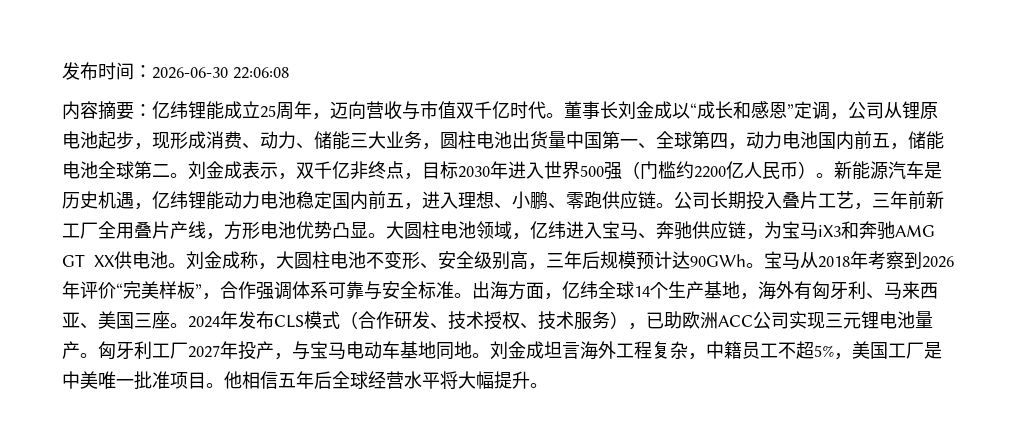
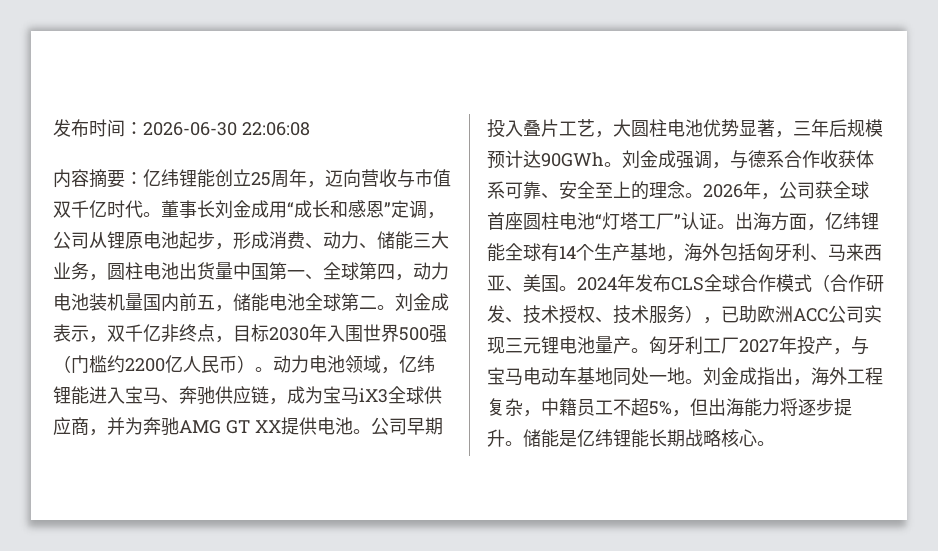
[224,101,242,119] 成 -> [215,169,233,187] 创
[672,103,690,119] 以 -> [269,201,287,218] 用
[152,132,170,149] 现 -> (233, 246) none
(818, 140) none -> [89,293,143,311] 装机量
[508,161,544,179] 进入 -> [327,325,363,342] 入围
[834,161,942,180] [62,191,944,210] [62,221,440,240] 新能源汽车是历史机遇，亿纬锂能动力电池稳定国内前五，进入理想、小鹏、零跑供应链。公司长期投入叠片工艺，三年前新工厂全用叠片产线，方形电池优势凸显。大圆柱 -> [273,355,309,373] 动力
(566, 230) none -> [53,386,89,405] 锂能
(764, 236) none -> [287,386,305,404] 成
[841,221,859,239] 和 -> [388,386,442,404] [53,417,143,436] 全球供应商，并为
(115, 261) none -> [280,417,299,435] 提
[186,251,528,270] 刘金成称，大圆柱电池不变形、安全级别高 -> [370,417,443,435] [487,119,775,138] 公司早期投入叠片工艺，大圆柱电池优势显著
[764,251,954,270] [62,281,454,300] 宝马从2018年考察到2026年评价“完美样板”，合作强调体系可靠与安全标准 -> [622,150,874,169] [487,181,869,200] [487,212,717,230] 刘金成强调，与德系合作收获体系可靠、安全至上的理念。2026年，公司获全球首座圆柱电池“灯塔工厂”认证
[598,281,634,299] 全球 -> [861,212,879,230] [487,243,559,262] 锂能全球有
[794,281,812,300] 有 -> [720,243,756,261] 包括
[134,311,170,329] 三座 -> (559, 283) none
(304, 321) none -> [704,274,776,292] 全球合作
(454, 351) none -> [631,367,667,385] 处一
[544,341,580,359] 坦言 -> [757,367,811,386] 指出，
[852,341,942,359] [62,371,530,390] 美国工厂是中美唯一批准项目。他相信五年后全球经营水平将大幅提升 -> [690,398,852,417] [487,429,757,448] 但出海能力将逐步提升。储能是亿纬锂能长期战略核心

